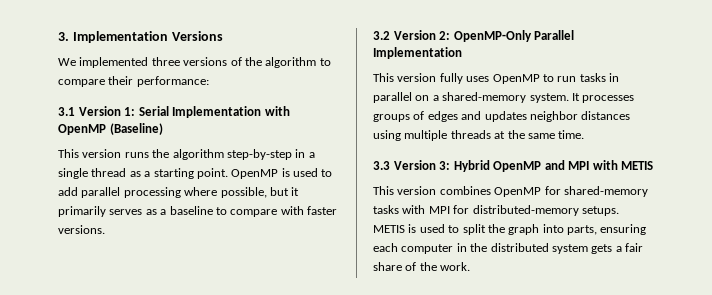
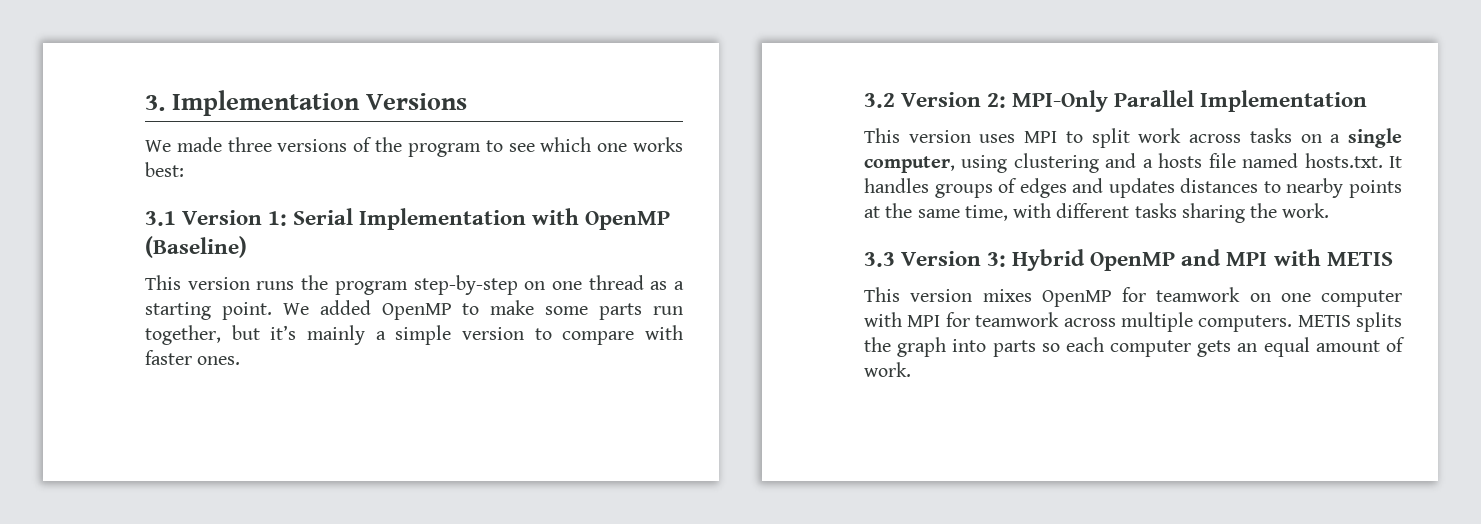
[79,57,149,68] implemented -> [176,137,222,152] made
[265,57,331,68] [58,76,209,87] algorithm to compare their performance: -> [407,137,683,157] [145,162,184,177] program to see which one works best:
[172,149,315,160] [58,168,88,179] algorithm step-by-step in a single -> [334,275,582,295] program step-by-step on one
[231,168,333,179] [58,187,300,198] [58,206,213,217] OpenMP is used to add parallel processing where possible, but it primarily serves as a baseline -> [282,300,684,320] [145,325,524,345] We added OpenMP to make some parts run together, but it’s mainly a simple version
[58,225,105,234] versions. -> [197,356,241,365] ones.
[453,30,532,42] OpenMP-Only -> [1012,90,1109,112] MPI-Only
[439,73,619,84] [373,92,635,103] fully uses OpenMP to run tasks in parallel on a shared-memory system. It processes -> [979,128,1402,148] [864,153,1402,173] [864,178,929,193] uses MPI to split work across tasks on a single computer, using clustering and a hosts file named hosts.txt. It handles
[529,111,631,122] [373,130,585,141] neighbor distances using multiple threads at the same time. -> [1180,178,1402,198] [864,203,1330,223] distances to nearby points at the same time, with different tasks sharing the work.
[439,186,491,195] combines -> [982,289,1032,302] mixes
[563,186,648,197] [373,205,619,216] [373,224,647,235] [373,243,643,254] [373,262,437,271] shared-memory tasks with MPI for distributed-memory setups. METIS is used to split the graph into parts, ensuring each computer in the distributed system gets a fair share of the -> [1156,287,1402,307] [864,312,1402,332] [864,337,1405,357] teamwork on one computer with MPI for teamwork across multiple computers. METIS splits the graph into parts so each computer gets an equal amount of

